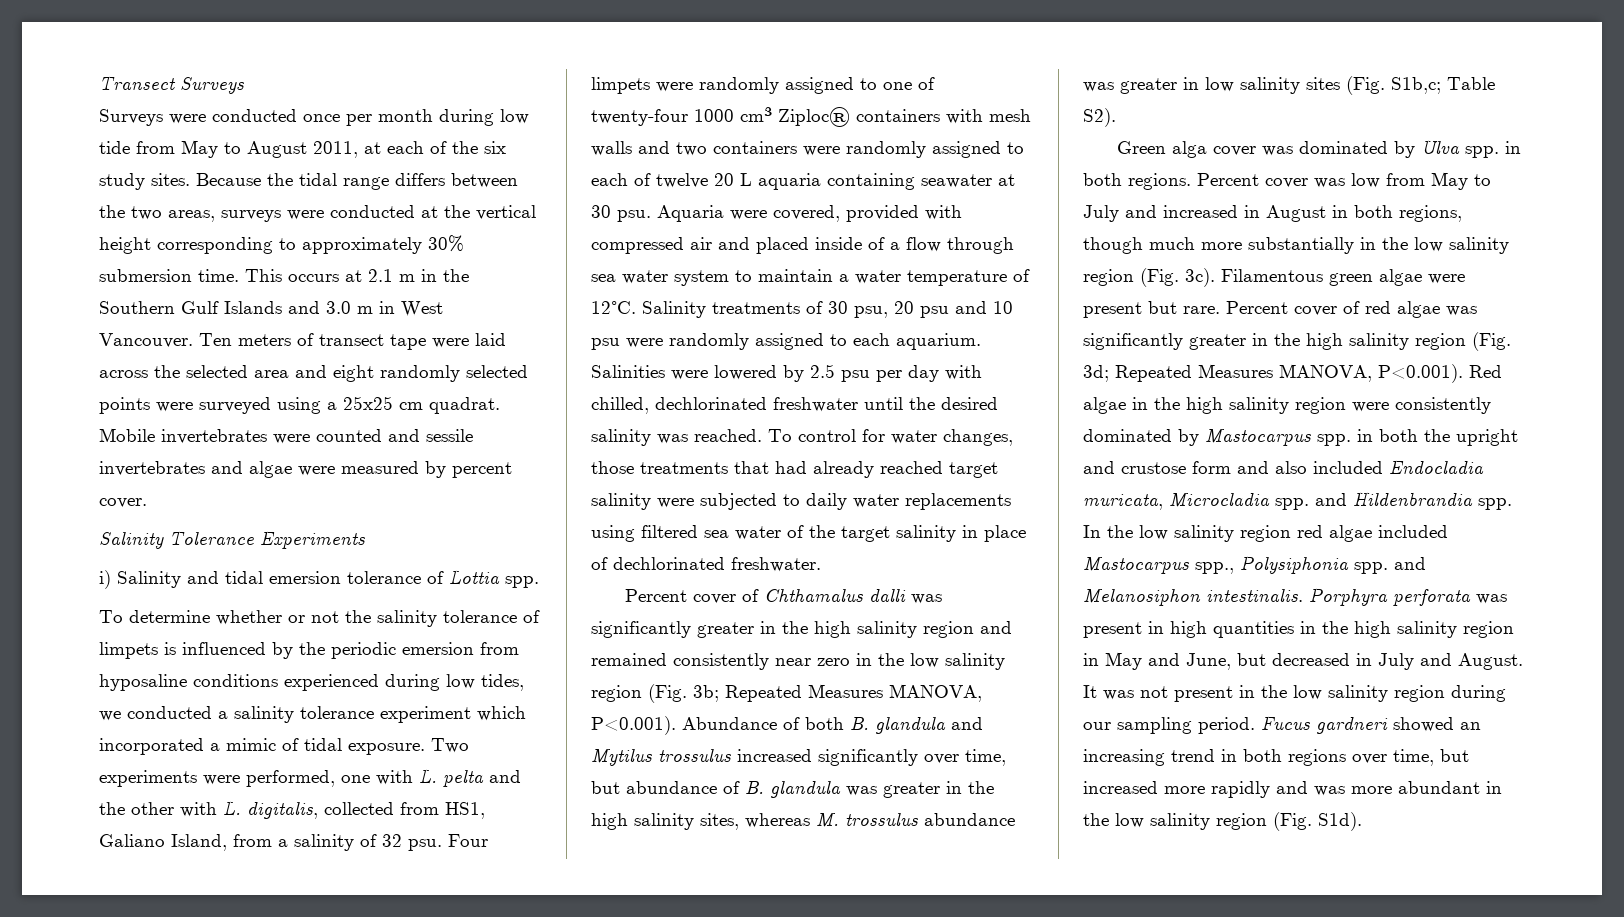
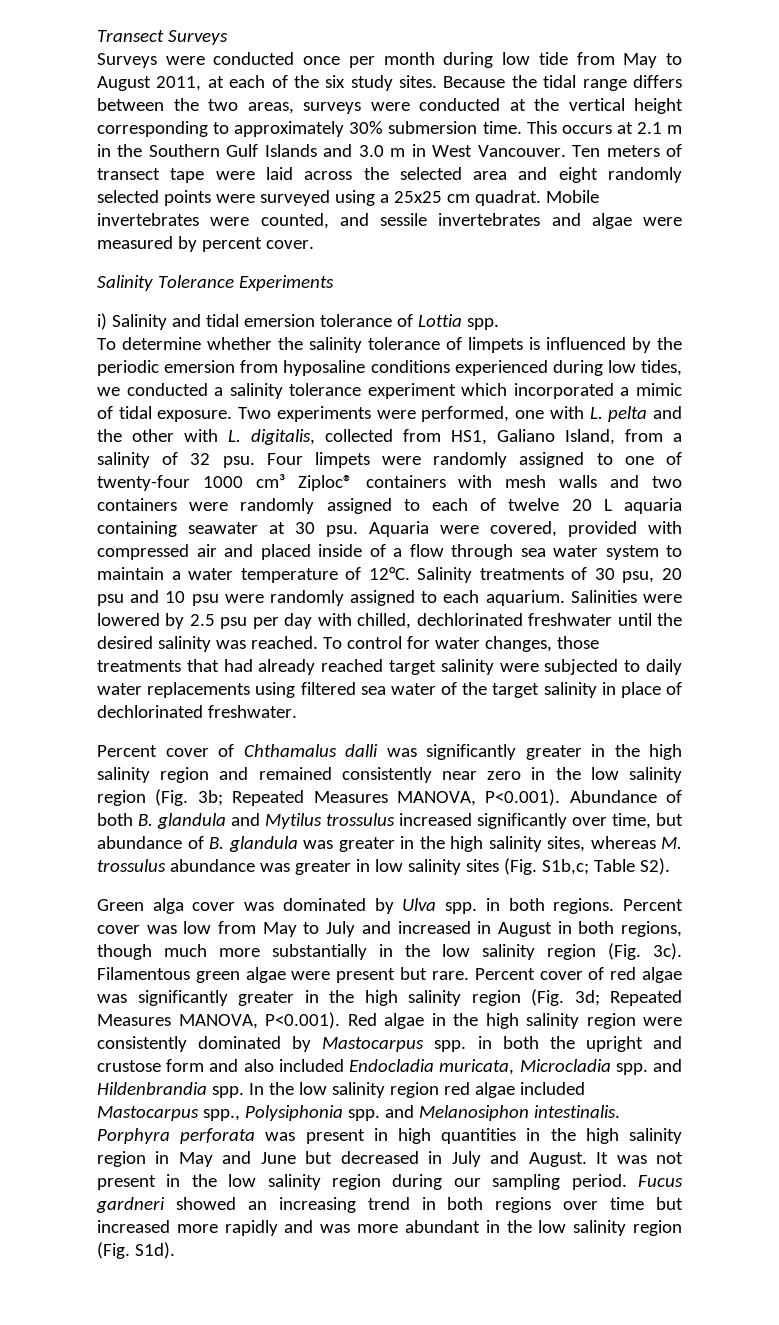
[316,429,382,442] counted -> [260,213,329,229] counted,
[288,611,339,623] or not -> (272, 343) none
[1186,653,1231,670] June, -> [260,1152,296,1164] June
[1393,749,1434,766] time, -> [610,1197,645,1210] time

